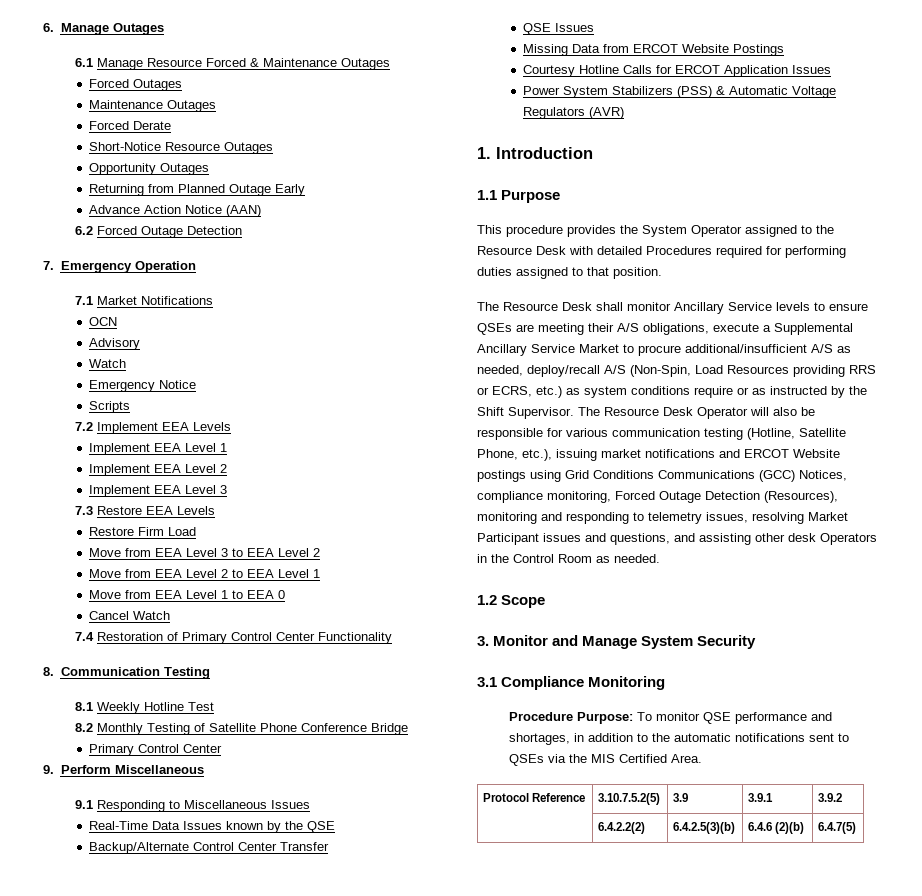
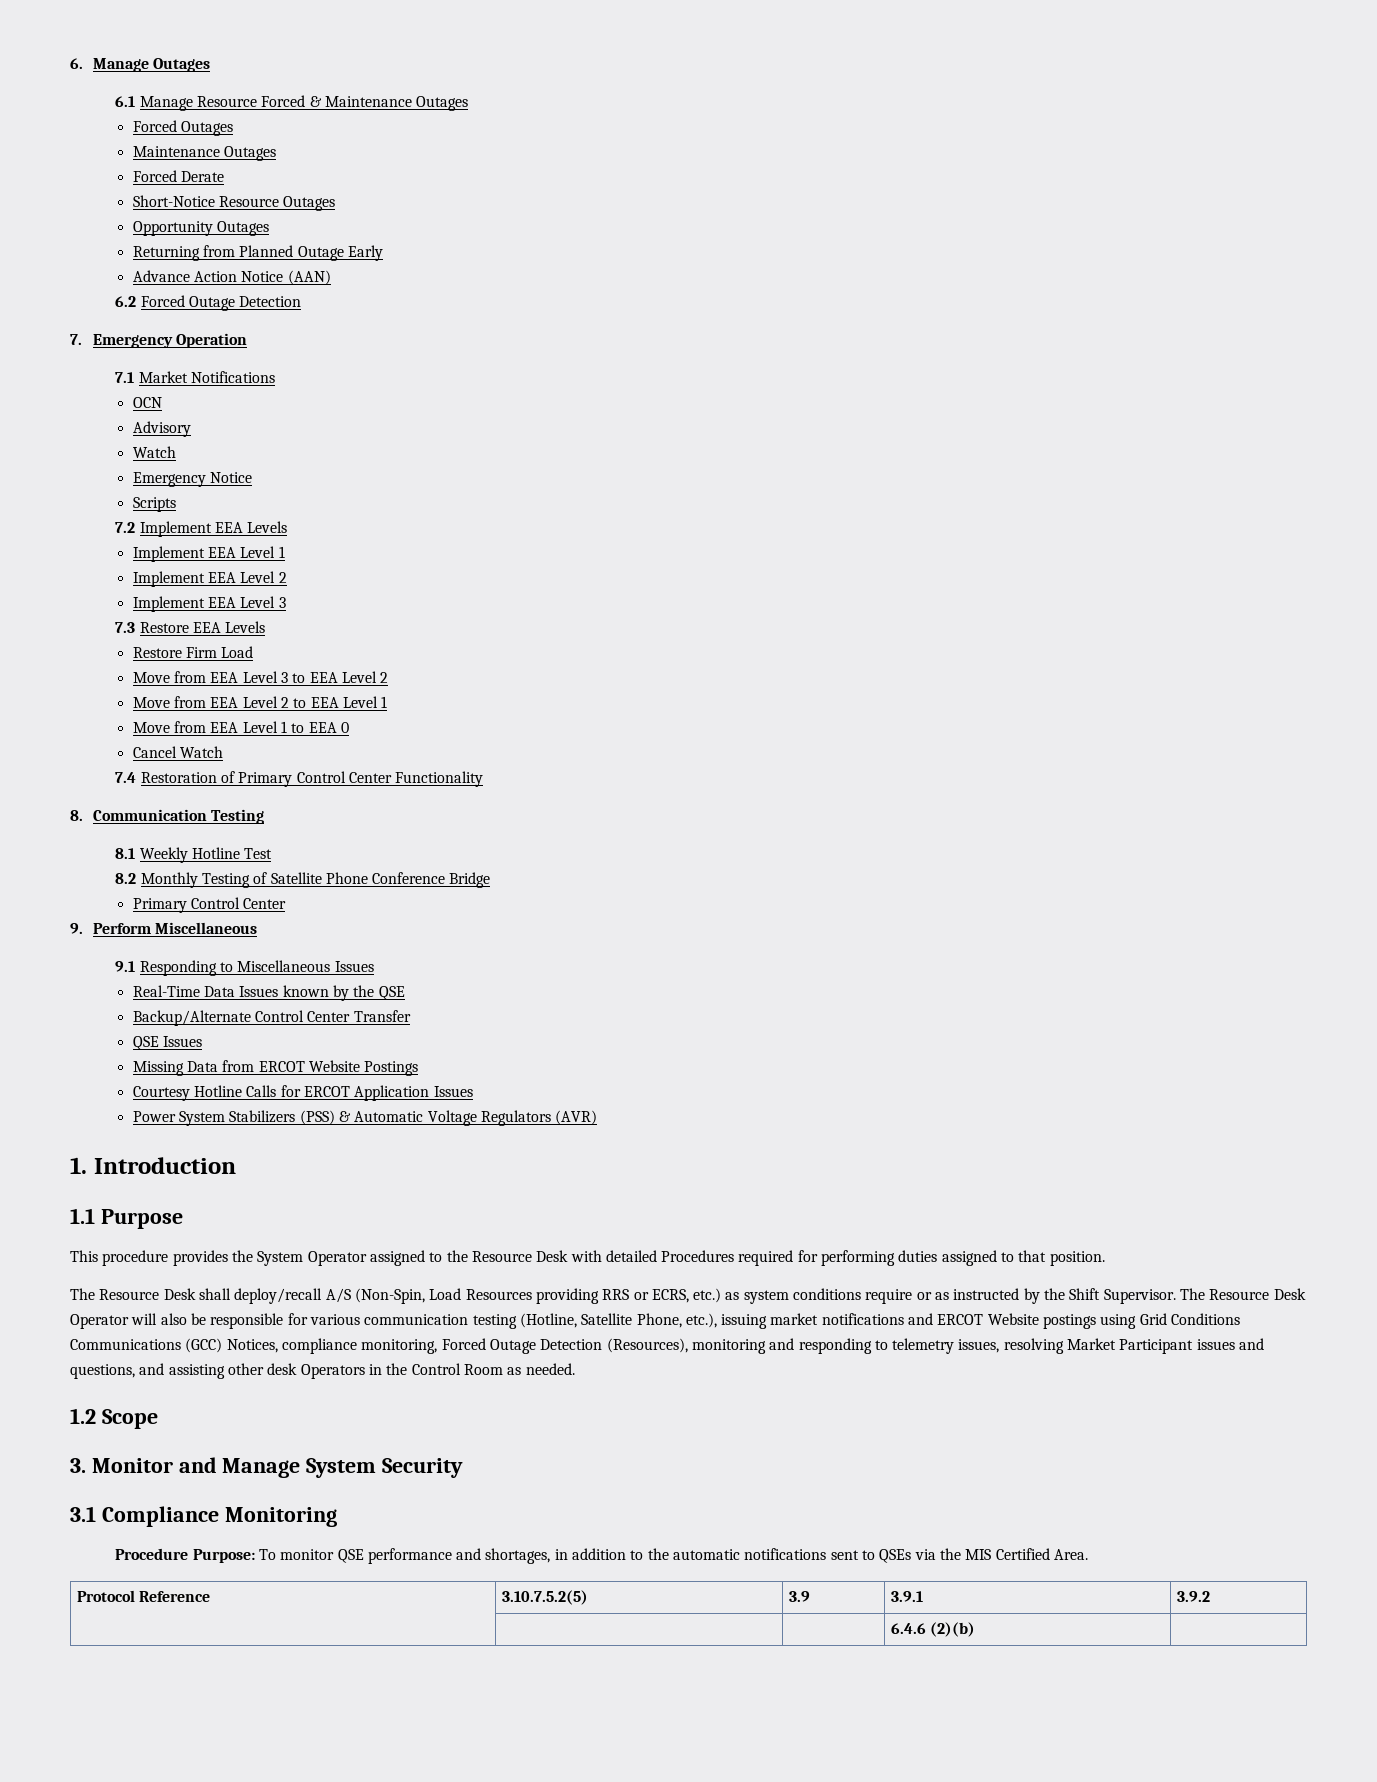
[627,302,868,314] [477,323,853,335] [477,344,851,356] [477,365,523,376] monitor Ancillary Service levels to ensure QSEs are meeting their A/S obligations, execute a Supplemental Ancillary Service Market to procure additional/insufficient A/S as needed, -> (231, 1294) none
[597,822,645,834] [672,822,735,834] 6.4.2.2(2) | 6.4.2.5(3)(b) -> (1210, 1596) |
[817,822,856,834] 6.4.7(5) -> (976, 1629) none

